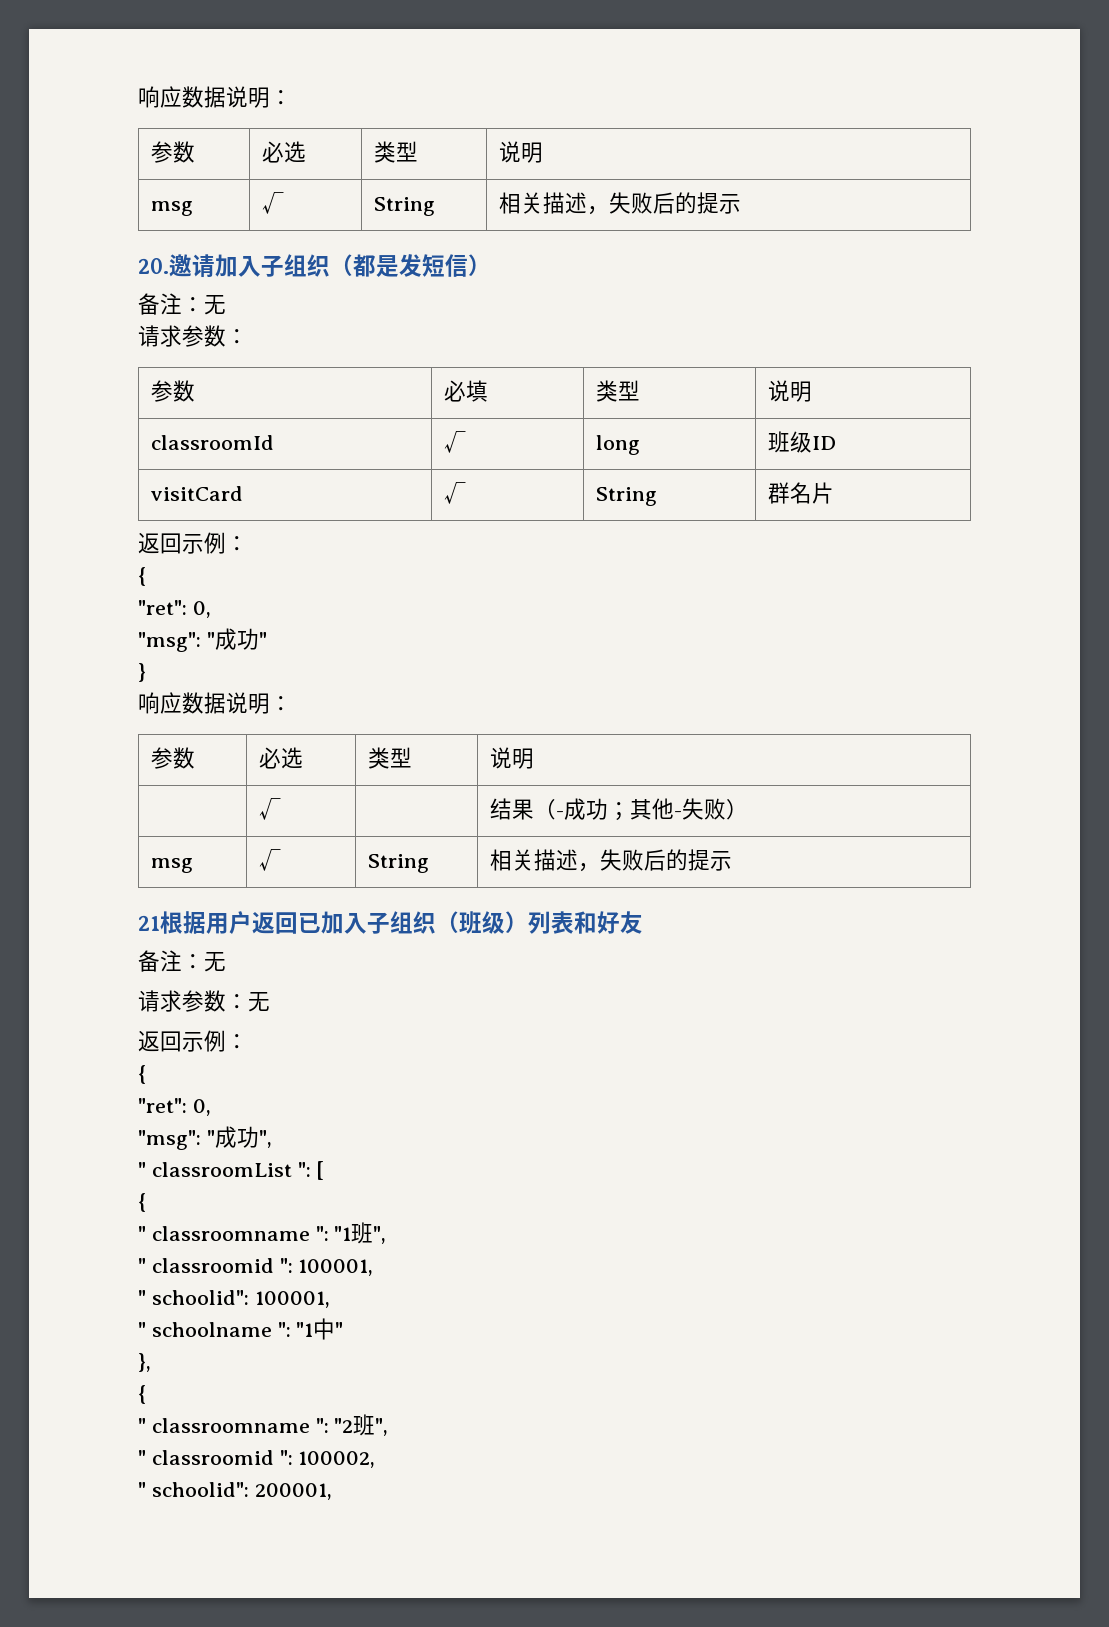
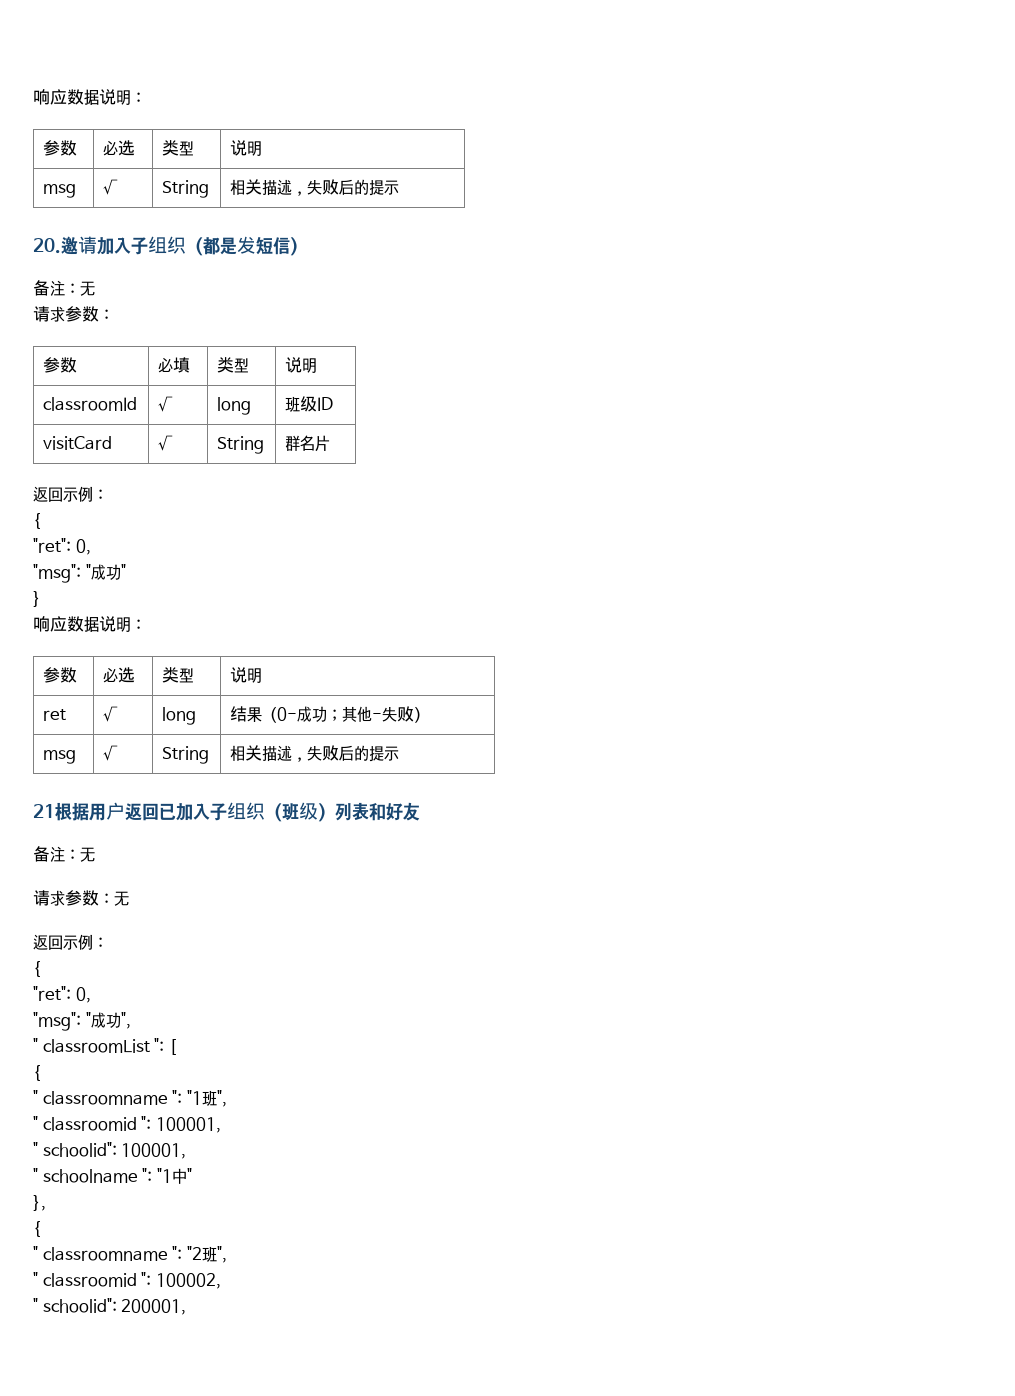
[258,798,281,820] | √ | -> [43,709,67,721] [103,706,119,722] [162,707,197,725] ret | √ | long
[555,811,564,817] - -> [277,707,298,721] 0-

